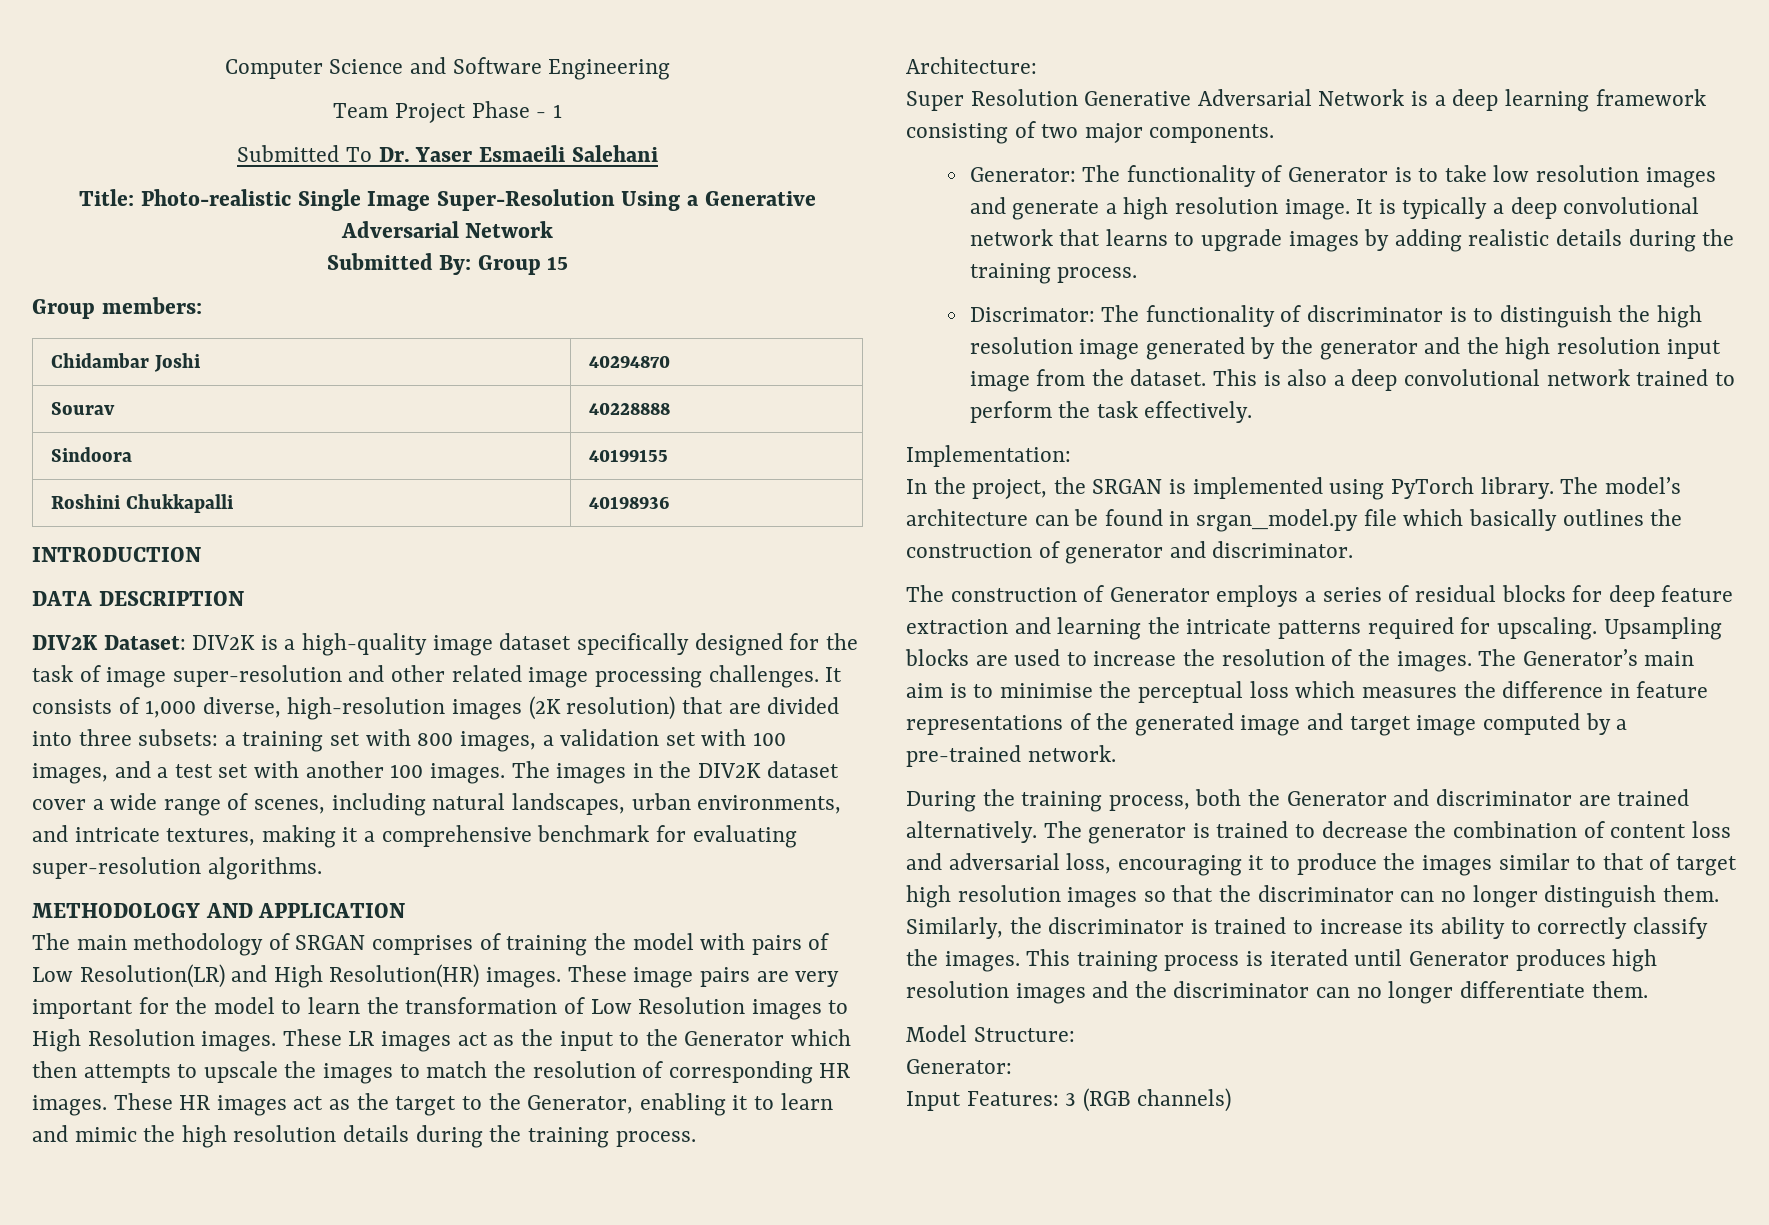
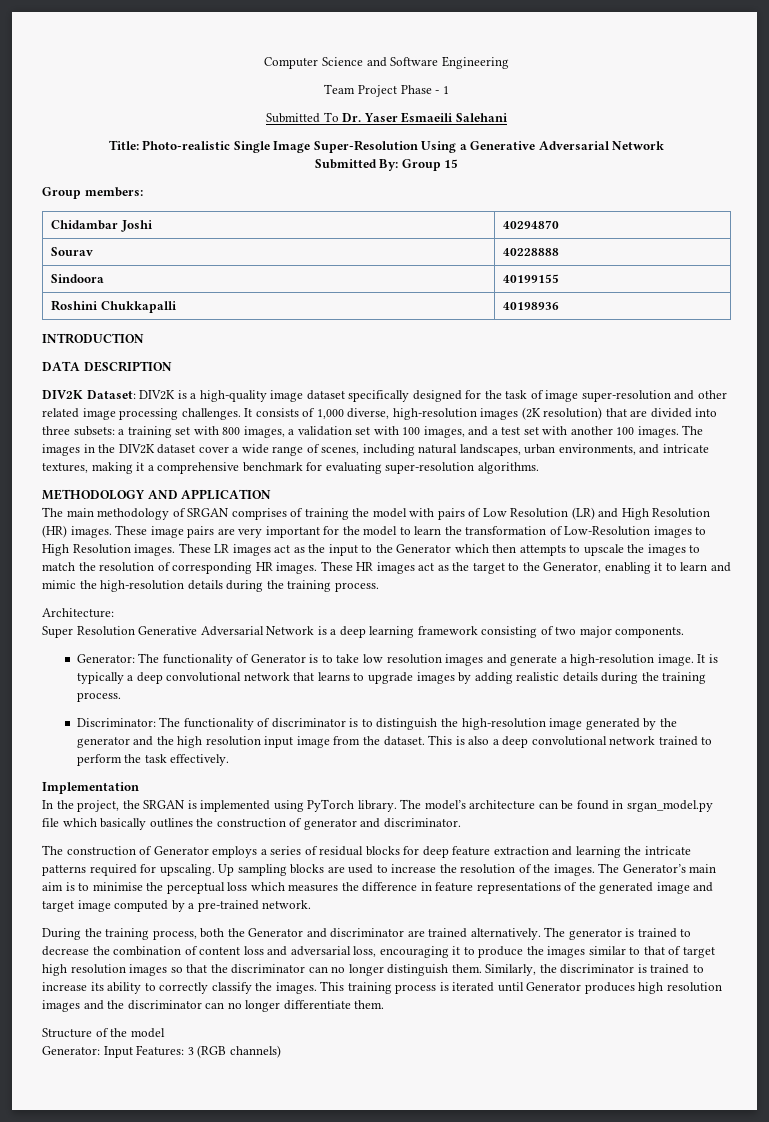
[79,964,480,988] Resolution(LR) and High Resolution(HR) -> [510,507,711,520] [42,525,67,538] Resolution (LR) and High Resolution (HR)
[590,997,746,1014] Low Resolution -> [564,526,651,536] Low-Resolution
[181,1125,337,1148] high resolution -> [100,580,185,592] high-resolution
[1123,197,1279,220] high resolution -> [570,654,655,666] high-resolution
[969,307,1095,322] Discrimator: -> [76,718,156,727] Discriminator:
[1657,305,1703,328] [969,337,1073,354] high resolution -> [461,718,546,730] high-resolution
[906,445,1071,467] Implementation: -> [42,782,139,794] Implementation
[1603,617,1722,640] Upsampling -> [218,864,287,876] Up sampling
[906,1025,1075,1042] [906,1059,1012,1074] Model Structure: // Generator: // -> [42,1028,165,1038] [42,1046,100,1055] Structure of the model // Generator:

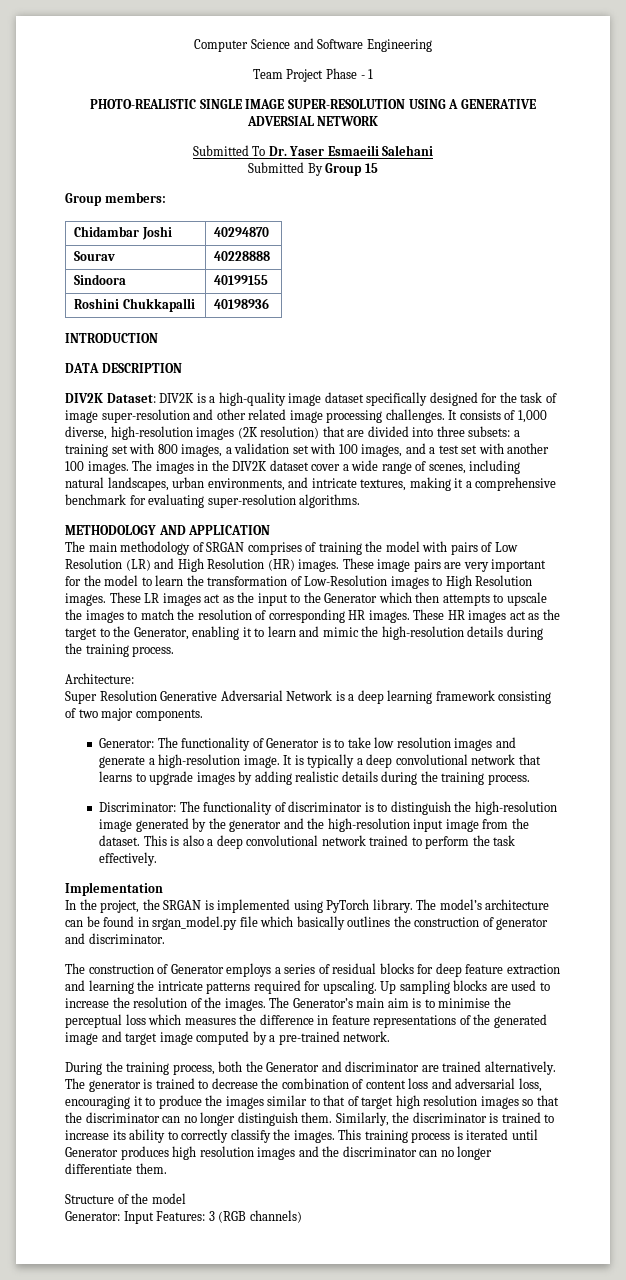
(449, 90) none -> [90,99,536,109] [246,116,379,126] // PHOTO-REALISTIC SINGLE IMAGE SUPER-RESOLUTION USING A GENERATIVE ADVERSIAL NETWORK
[108,140,665,153] [314,159,399,171] // Title: Photo-realistic Single Image Super-Resolution Using a Generative Adversarial Network // Submitted By: -> [248,162,323,176] // Submitted By
[177,736,261,748] high resolution -> [327,818,410,832] high-resolution

